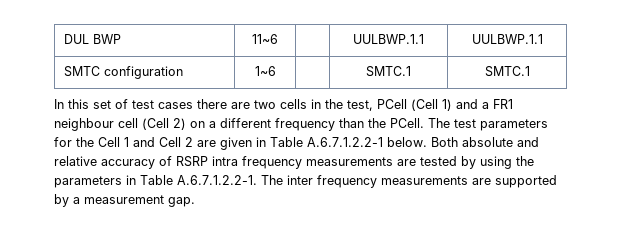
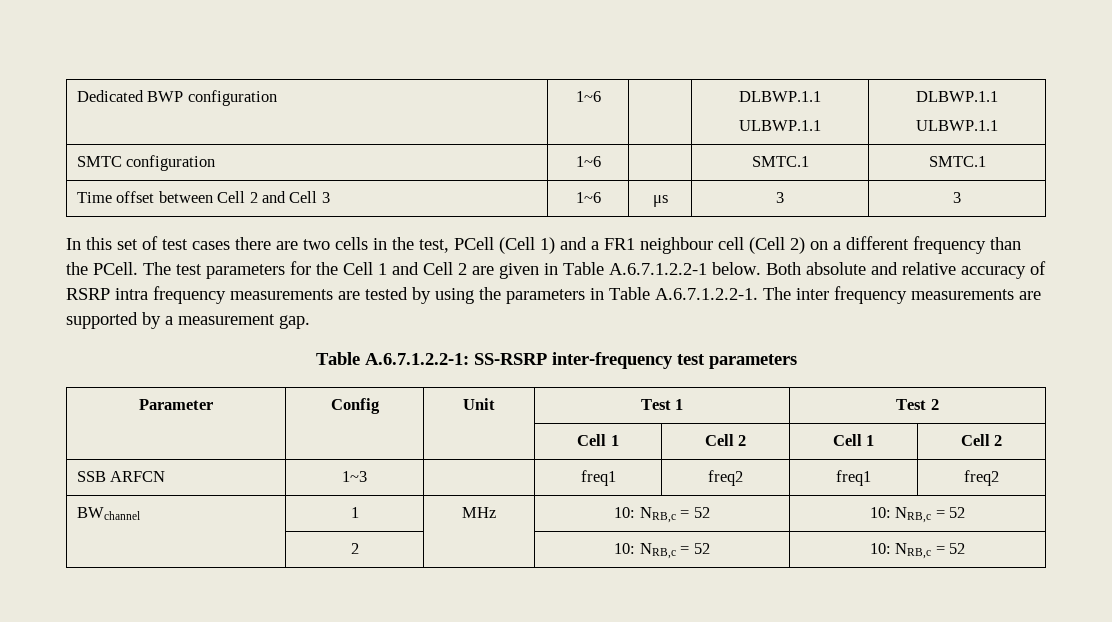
[63,34,89,44] DUL -> [76,90,144,102] Dedicated
[252,34,278,44] [353,34,424,44] [471,34,543,44] | 11~6 | | UULBWP.1.1 | UULBWP.1.1 -> [187,90,277,106] [575,91,601,102] [739,91,821,102] [739,120,821,131] [916,91,998,102] [916,120,998,131] configuration | 1~6 | | DLBWP.1.1 // ULBWP.1.1 | DLBWP.1.1 // ULBWP.1.1
(530, 71) none -> [76,191,330,203] [575,192,601,203] [652,195,668,207] [776,192,784,203] [953,192,961,203] // Time offset between Cell 2 and Cell 3 | 1~6 | μs | 3 | 3
(195, 202) none -> [315,352,797,369] [139,399,213,410] [330,398,380,414] [463,398,495,410] [640,399,684,410] [896,399,939,410] [577,434,619,446] [704,434,747,446] [832,434,875,446] [960,434,1003,446] [76,471,166,482] [342,471,367,482] [580,470,616,486] [708,470,743,486] [836,470,871,486] [964,470,999,486] [76,507,140,520] [350,507,359,518] [462,507,496,518] [614,507,710,523] [869,507,966,523] [350,543,359,554] [614,543,710,559] [869,543,966,559] // Table A.6.7.1.2.2-1: SS-RSRP inter-frequency test parameters // Parameter | Config | Unit | Test 1 | Test 2 // | | | Cell 1 | Cell 2 | Cell 1 | Cell 2 // SSB ARFCN | 1~3 | | freq1 | freq2 | freq1 | freq2 // BWchannel | 1 | MHz | 10: NRB,c = 52 | 10: NRB,c = 52 // | 2 | | 10: NRB,c = 52 | 10: NRB,c = 52

